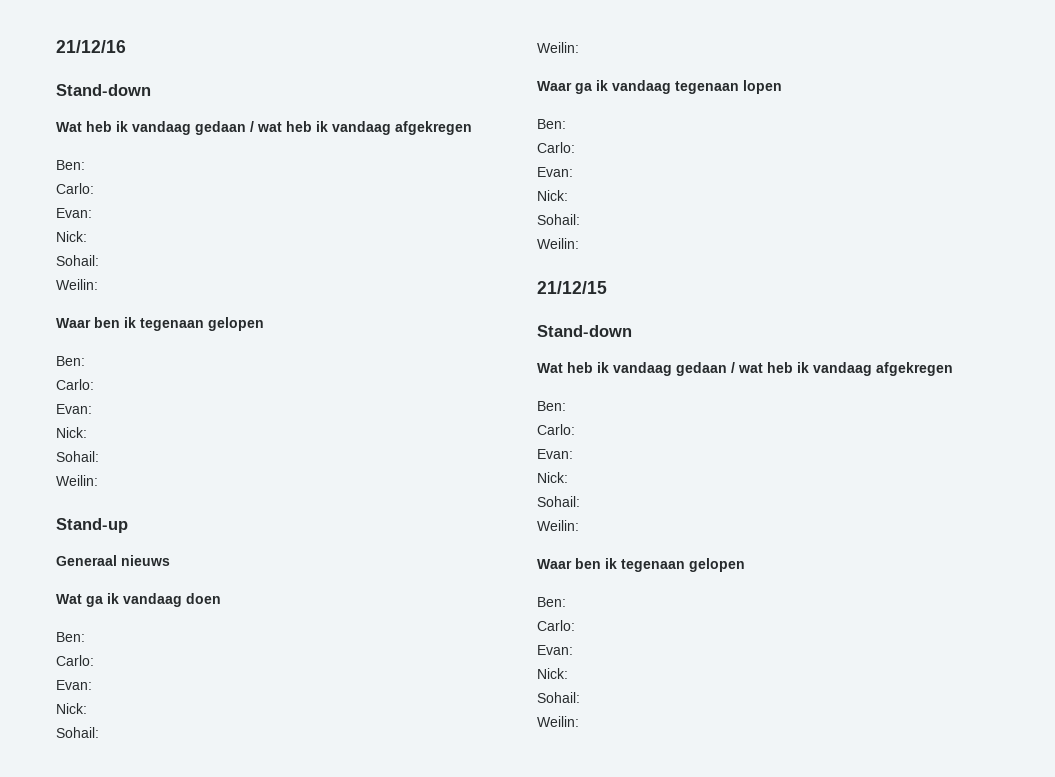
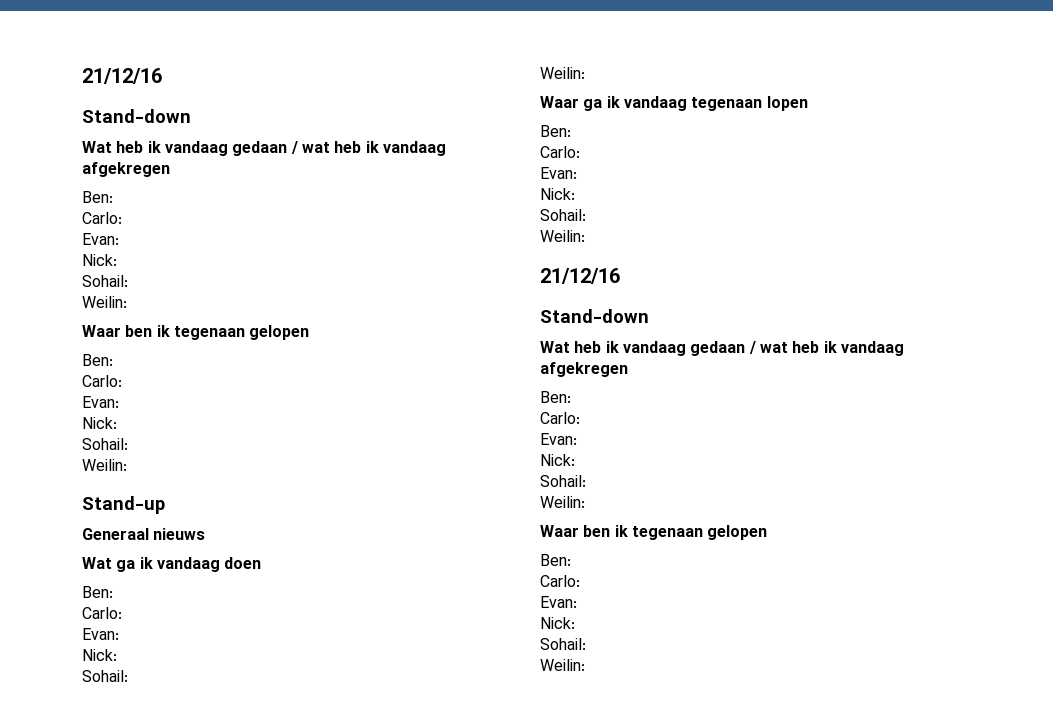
[537,281,607,294] 21/12/15 -> [540,268,620,284] 21/12/16

